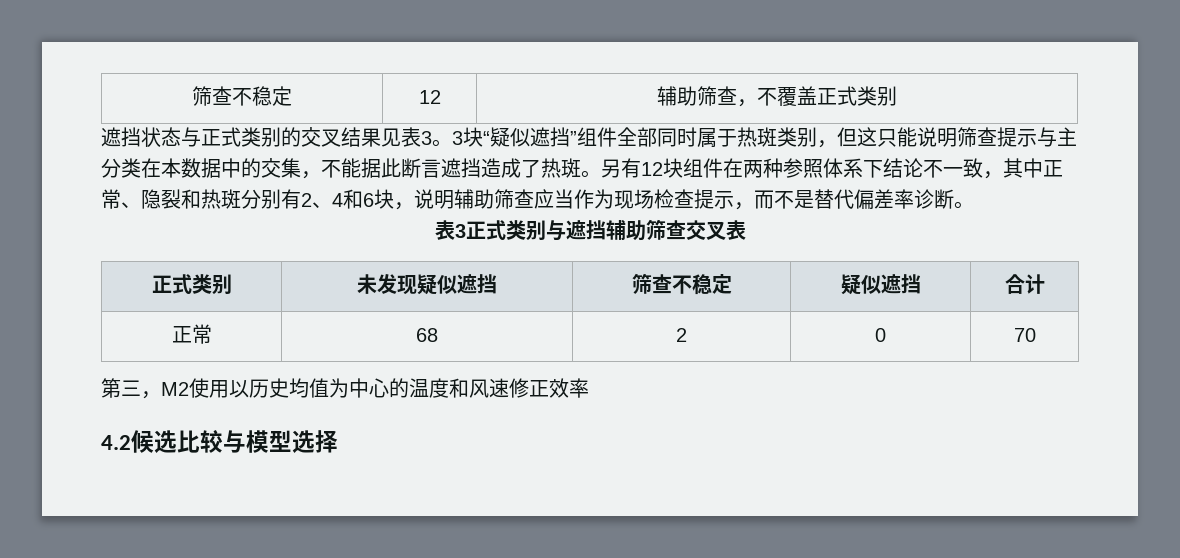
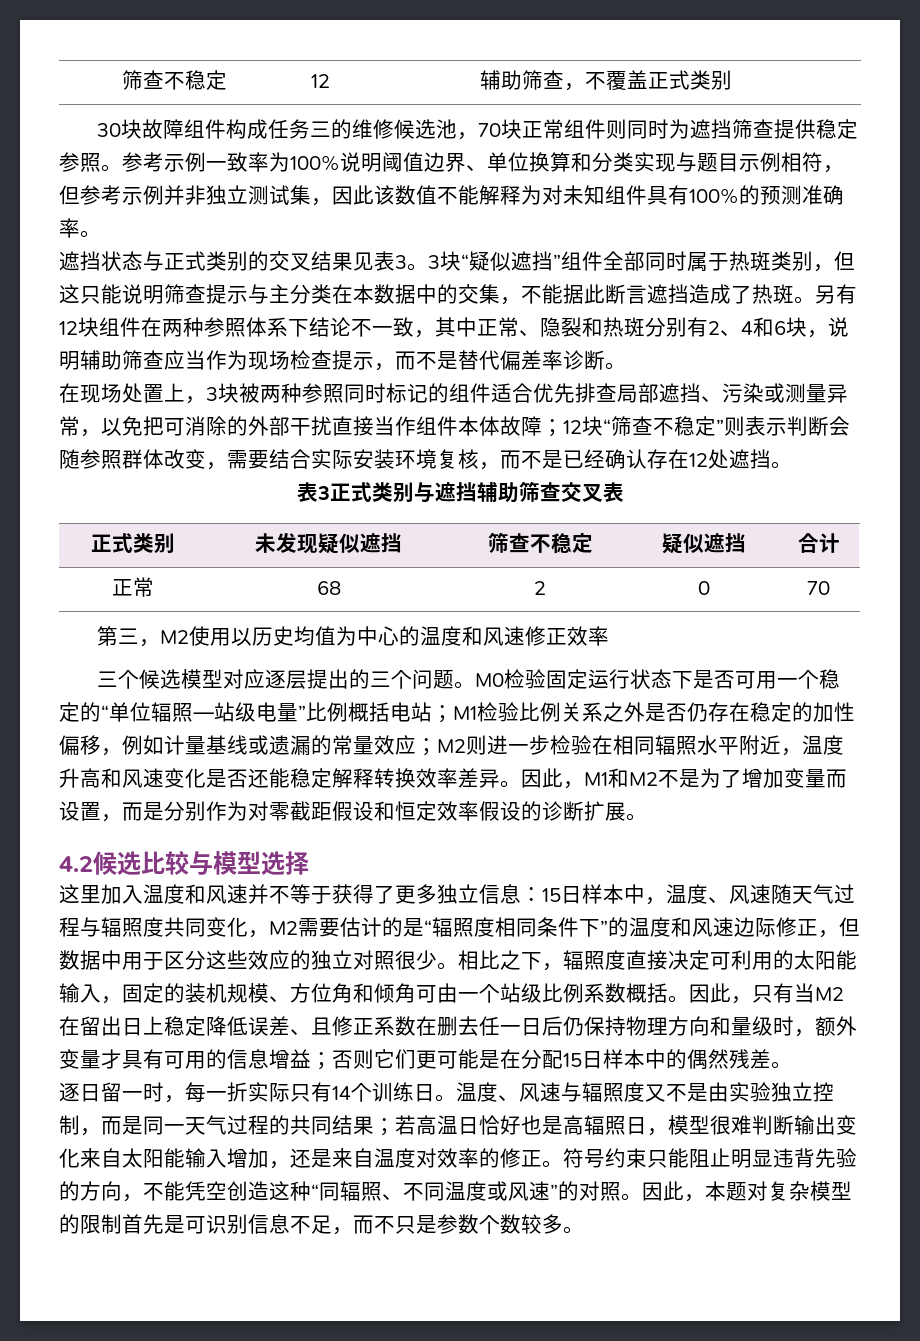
(897, 96) none -> [97,119,859,140] [59,152,844,173] [59,185,844,206] [59,218,101,238] // 30块故障组件构成任务三的维修候选池，70块正常组件则同时为遮挡筛查提供稳定参照。参考示例一致率为100%说明阈值边界、单位换算和分类实现与题目示例相符，但参考示例并非独立测试集，因此该数值不能解释为对未知组件具有100%的预测准确率。
(974, 205) none -> [59,383,848,404] [59,416,850,437] [59,449,792,470] // 在现场处置上，3块被两种参照同时标记的组件适合优先排查局部遮挡、污染或测量异常，以免把可消除的外部干扰直接当作组件本体故障；12块“筛查不稳定”则表示判断会随参照群体改变，需要结合实际安装环境复核，而不是已经确认存在12处遮挡。
(589, 388) none -> [97,669,841,689] [59,702,855,723] [59,735,844,756] [59,768,847,789] [59,801,647,822] // 三个候选模型对应逐层提出的三个问题。M0检验固定运行状态下是否可用一个稳定的“单位辐照—站级电量”比例概括电站；M1检验比例关系之外是否仍存在稳定的加性偏移，例如计量基线或遗漏的常量效应；M2则进一步检验在相同辐照水平附近，温度升高和风速变化是否还能稳定解释转换效率差异。因此，M1和M2不是为了增加变量而设置，而是分别作为对零截距假设和恒定效率假设的诊断扩展。
(338, 441) none -> [59,884,855,905] [59,917,860,938] [59,950,857,971] [59,983,844,1004] [59,1016,857,1037] [59,1049,792,1070] [59,1082,834,1103] [59,1115,857,1136] [59,1148,857,1169] [59,1181,852,1202] [59,1214,584,1235] // 这里加入温度和风速并不等于获得了更多独立信息：15日样本中，温度、风速随天气过程与辐照度共同变化，M2需要估计的是“辐照度相同条件下”的温度和风速边际修正，但数据中用于区分这些效应的独立对照很少。相比之下，辐照度直接决定可利用的太阳能输入，固定的装机规模、方位角和倾角可由一个站级比例系数概括。因此，只有当M2在留出日上稳定降低误差、且修正系数在删去任一日后仍保持物理方向和量级时，额外变量才具有可用的信息增益；否则它们更可能是在分配15日样本中的偶然残差。 // 逐日留一时，每一折实际只有14个训练日。温度、风速与辐照度又不是由实验独立控制，而是同一天气过程的共同结果；若高温日恰好也是高辐照日，模型很难判断输出变化来自太阳能输入增加，还是来自温度对效率的修正。符号约束只能阻止明显违背先验的方向，不能凭空创造这种“同辐照、不同温度或风速”的对照。因此，本题对复杂模型的限制首先是可识别信息不足，而不只是参数个数较多。

